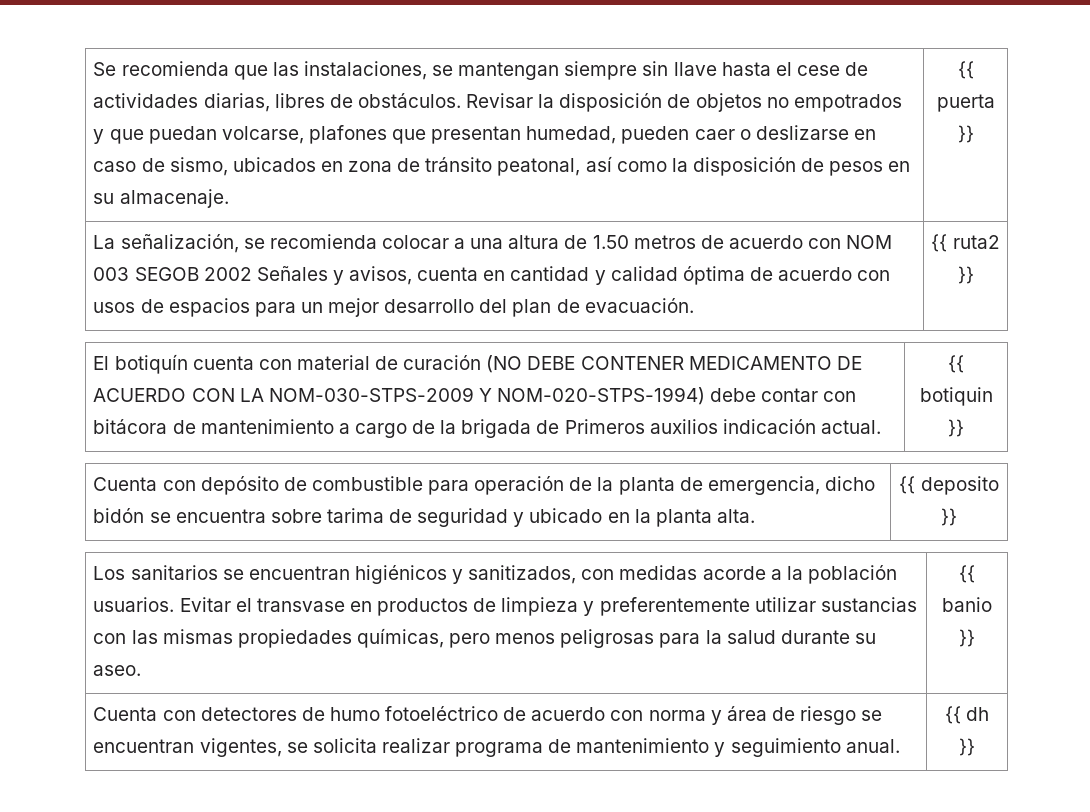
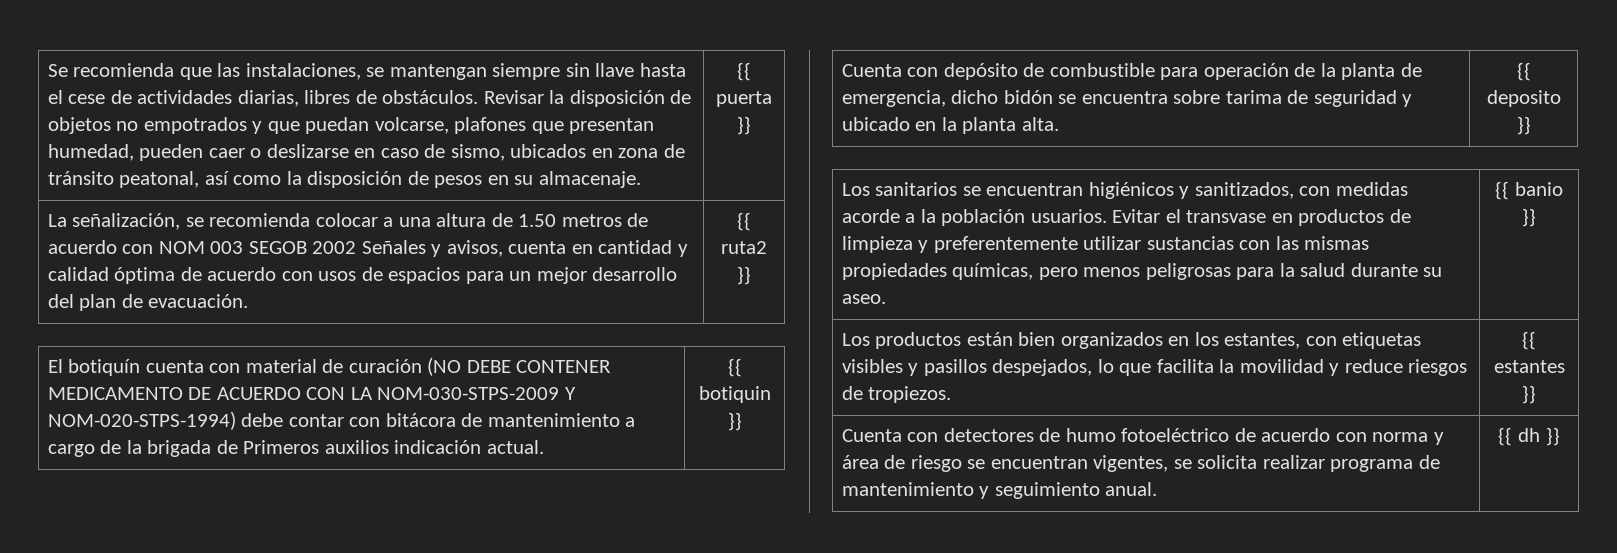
(975, 638) none -> [841,332,1422,349] [841,359,1468,376] [841,386,952,403] [1522,331,1536,350] [1493,360,1565,373] [1522,385,1536,404] // Los productos están bien organizados en los estantes, con etiquetas visibles y pasillos despejados, lo que facilita la movilidad y reduce riesgos de tropiezos. | {{ estantes }}

